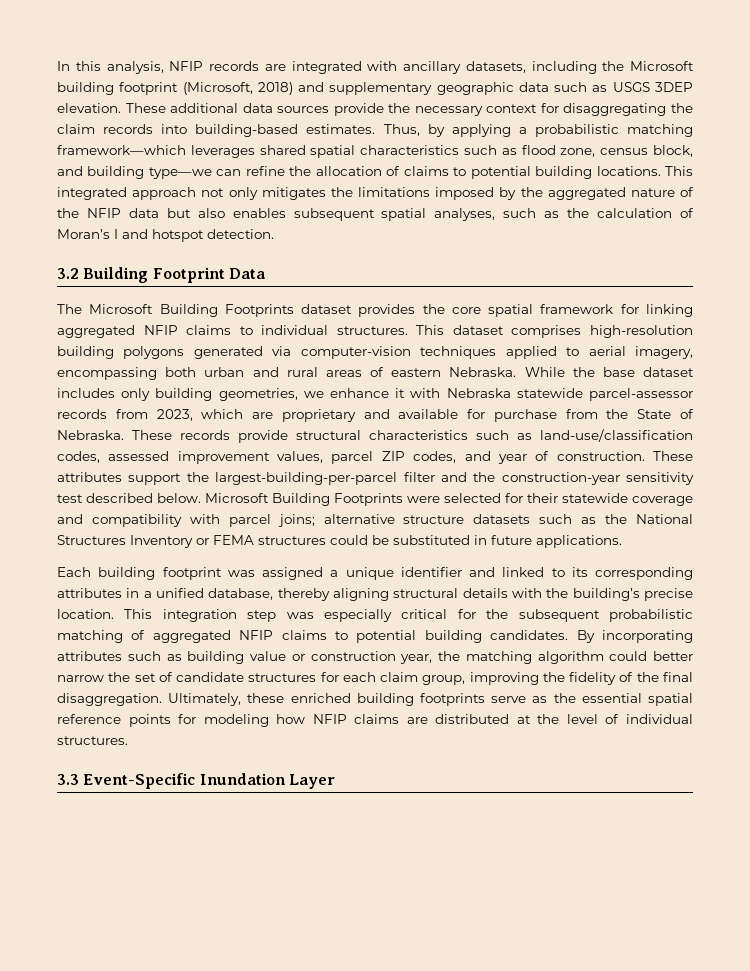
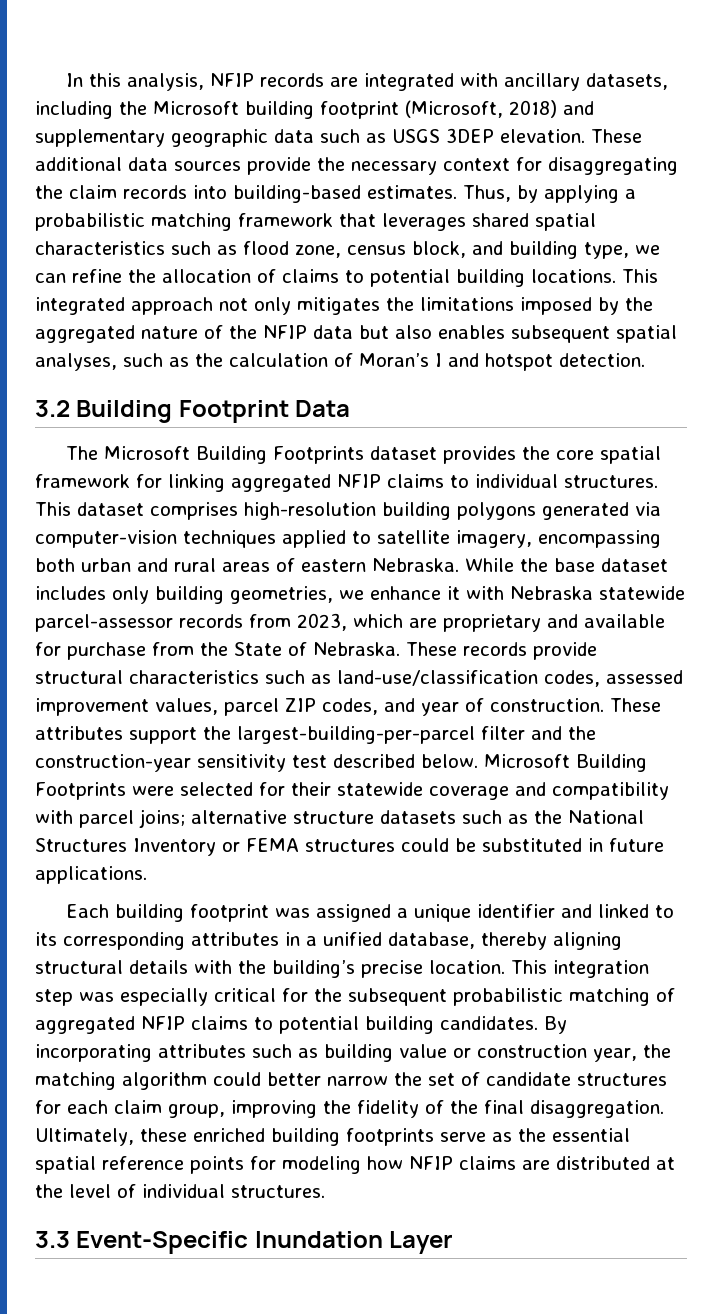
[57,145,186,155] framework—which -> [238,213,376,227] framework that
[148,167,212,179] type—we -> [584,242,660,259] type, we
[588,346,626,356] aerial -> [377,530,450,544] satellite

